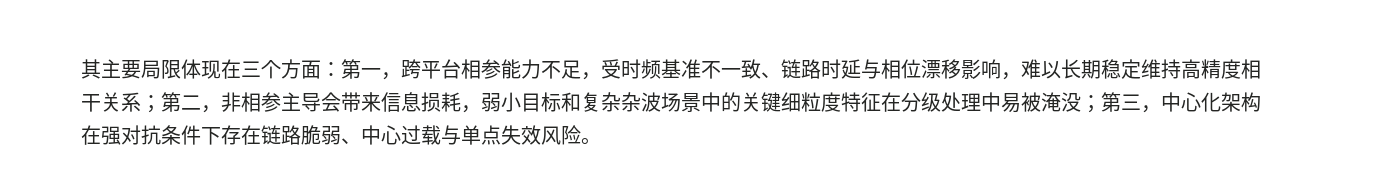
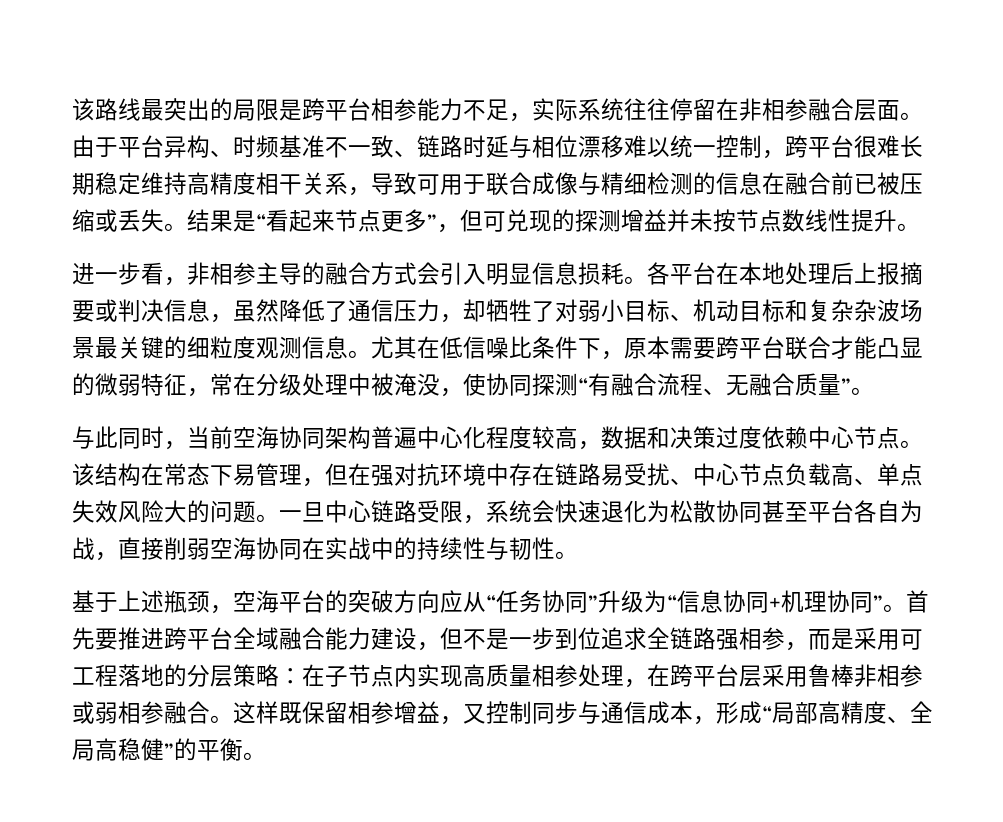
[81,59,401,80] 其主要局限体现在三个方面：第一， -> [72,98,302,121] 该路线最突出的局限是
[601,59,621,79] 受 -> [532,98,923,121] [72,135,233,158] 实际系统往往停留在非相参融合层面。由于平台异构、
[961,59,1061,80] 影响，难以 -> [624,135,900,159] 难以统一控制，跨平台很难
[141,92,1261,113] [81,125,581,145] ；第二，非相参主导会带来信息损耗，弱小目标和复杂杂波场景中的关键细粒度特征在分级处理中易被淹没；第三，中心化架构在强对抗条件下存在链路脆弱、中心过载与单点失效风险 -> [348,172,923,196] [72,209,920,233] [72,262,923,286] [72,299,923,323] [72,336,923,360] [72,373,874,397] [72,426,923,450] [72,463,923,487] [72,500,923,524] [72,537,578,561] [72,590,929,614] [72,627,923,651] [72,664,923,688] [72,701,933,725] [72,738,243,761] ，导致可用于联合成像与精细检测的信息在融合前已被压缩或丢失。结果是“看起来节点更多”，但可兑现的探测增益并未按节点数线性提升。 // 进一步看，非相参主导的融合方式会引入明显信息损耗。各平台在本地处理后上报摘要或判决信息，虽然降低了通信压力，却牺牲了对弱小目标、机动目标和复杂杂波场景最关键的细粒度观测信息。尤其在低信噪比条件下，原本需要跨平台联合才能凸显的微弱特征，常在分级处理中被淹没，使协同探测“有融合流程、无融合质量”。 // 与此同时，当前空海协同架构普遍中心化程度较高，数据和决策过度依赖中心节点。该结构在常态下易管理，但在强对抗环境中存在链路易受扰、中心节点负载高、单点失效风险大的问题。一旦中心链路受限，系统会快速退化为松散协同甚至平台各自为战，直接削弱空海协同在实战中的持续性与韧性。 // 基于上述瓶颈，空海平台的突破方向应从“任务协同”升级为“信息协同+机理协同”。首先要推进跨平台全域融合能力建设，但不是一步到位追求全链路强相参，而是采用可工程落地的分层策略：在子节点内实现高质量相参处理，在跨平台层采用鲁棒非相参或弱相参融合。这样既保留相参增益，又控制同步与通信成本，形成“局部高精度、全局高稳健”的平衡

